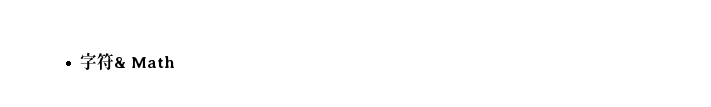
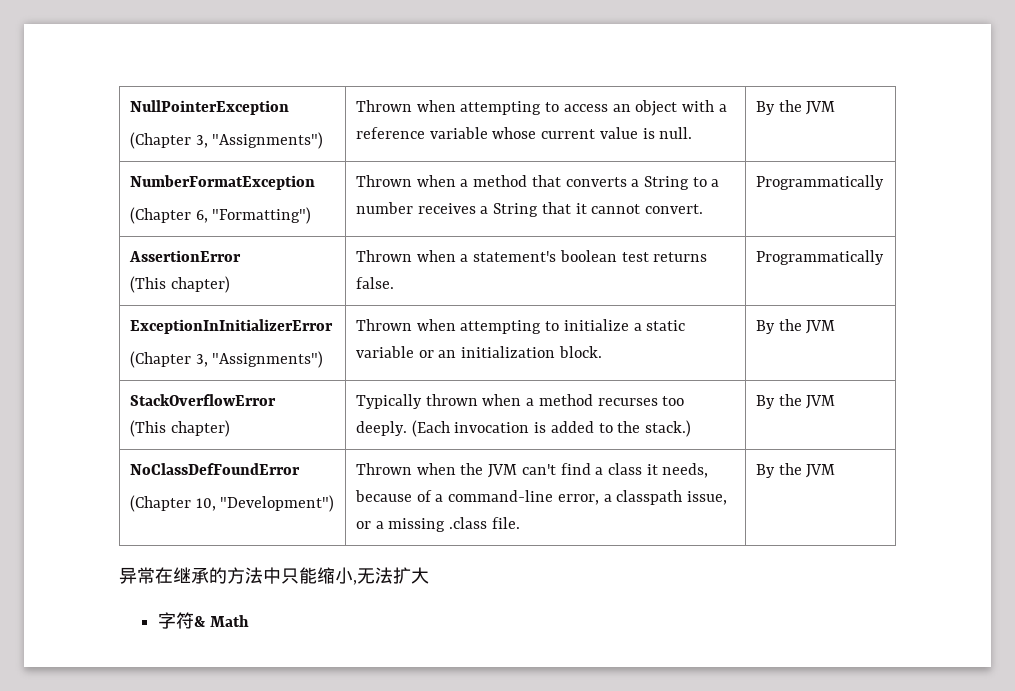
(80, 61) none -> [129,100,289,115] [129,132,324,149] [355,100,727,116] [355,127,693,139] [755,100,836,115] [129,175,315,190] [129,207,312,224] [355,175,720,190] [355,202,704,217] [755,175,884,190] [128,250,241,262] [129,276,230,293] [355,250,708,262] [355,277,394,289] [755,250,884,265] [129,319,333,334] [129,351,324,368] [355,319,686,334] [355,346,602,358] [755,319,836,334] [129,394,276,406] [129,420,230,437] [355,394,685,409] [355,420,692,437] [755,394,836,409] [129,463,300,475] [129,495,335,512] [355,463,709,478] [354,490,728,505] [355,517,520,532] [755,463,836,478] [119,567,429,585] NullPointerException // (Chapter 3, "Assignments") | Thrown when attempting to access an object with a reference variable whose current value is null. | By the JVM // NumberFormatException // (Chapter 6, "Formatting") | Thrown when a method that converts a String to a number receives a String that it cannot convert. | Programmatically // AssertionError // (This chapter) | Thrown when a statement's boolean test returns false. | Programmatically // ExceptionInInitializerError // (Chapter 3, "Assignments") | Thrown when attempting to initialize a static variable or an initialization block. | By the JVM // StackOverflowError // (This chapter) | Typically thrown when a method recurses too deeply. (Each invocation is added to the stack.) | By the JVM // NoClassDefFoundError // (Chapter 10, "Development") | Thrown when the JVM can't find a class it needs, because of a command-line error, a classpath issue, or a missing .class file. | By the JVM // 异常在继承的方法中只能缩小,无法扩大 //

